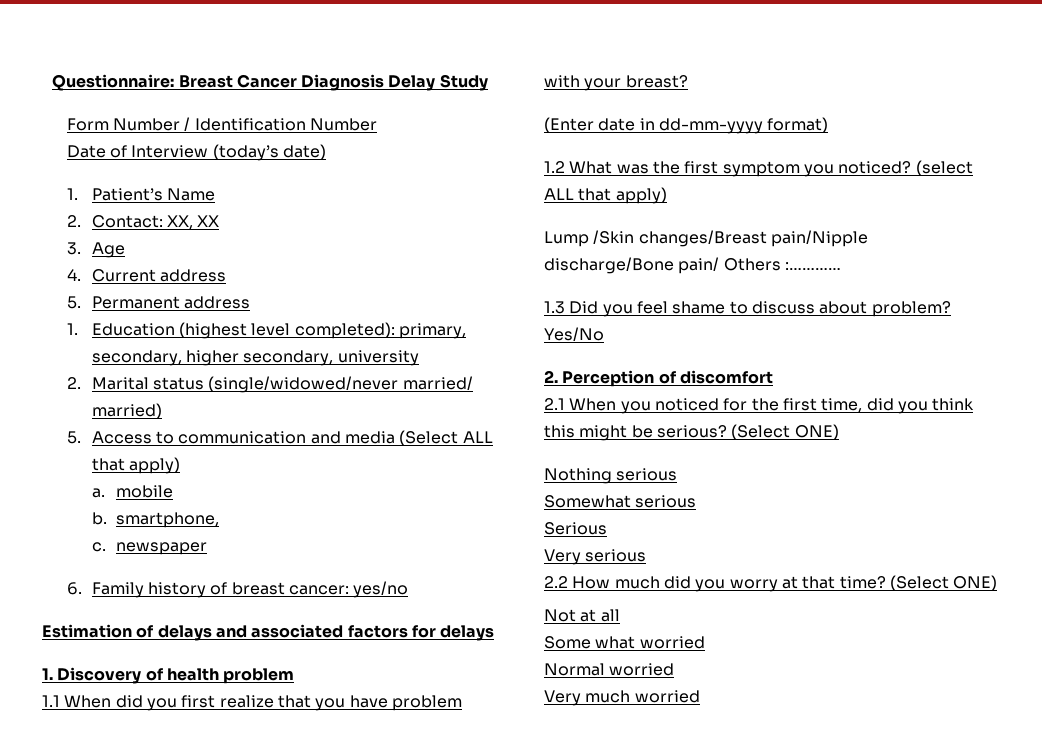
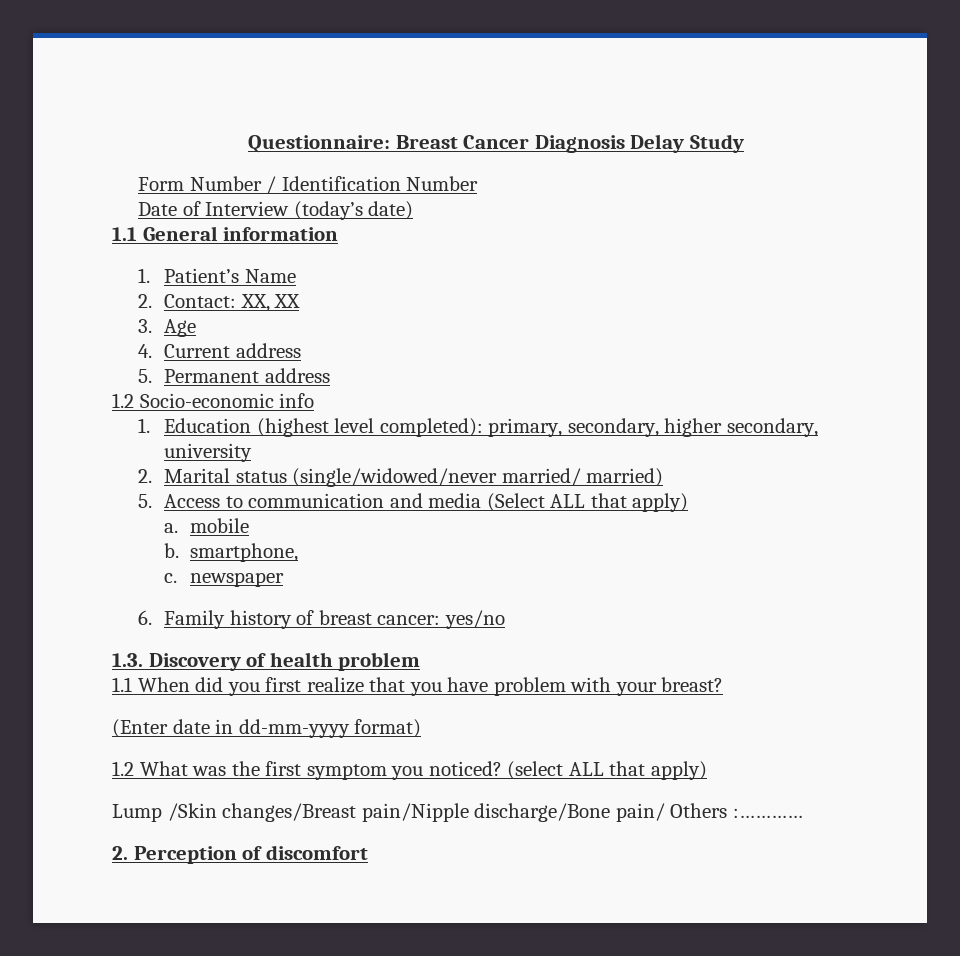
(327, 152) none -> [112,226,339,241] // 1.1 General information
(250, 302) none -> [112,393,315,408] // 1.2 Socio-economic info
[42,624,495,641] [42,668,53,680] Estimation of delays and associated factors for delays // 1. -> [112,653,143,667] 1.3.
[544,301,951,317] [544,327,604,341] [544,370,773,387] [544,398,975,414] [544,424,839,441] [544,468,678,484] [544,495,697,508] [544,522,607,535] [544,549,647,565] [544,575,998,592] [544,609,620,622] [544,636,705,649] [544,663,675,676] [544,690,700,706] 1.3 Did you feel shame to discuss about problem? Yes/No // 2. Perception of discomfort // 2.1 When you noticed for the first time, did you think this might be serious? (Select ONE) // Nothing serious // Somewhat serious // Serious // Very serious // 2.2 How much did you worry at that time? (Select ONE) // Not at all // Some what worried // Normal worried // Very much worried -> [112,845,368,864] 2. Perception of discomfort

